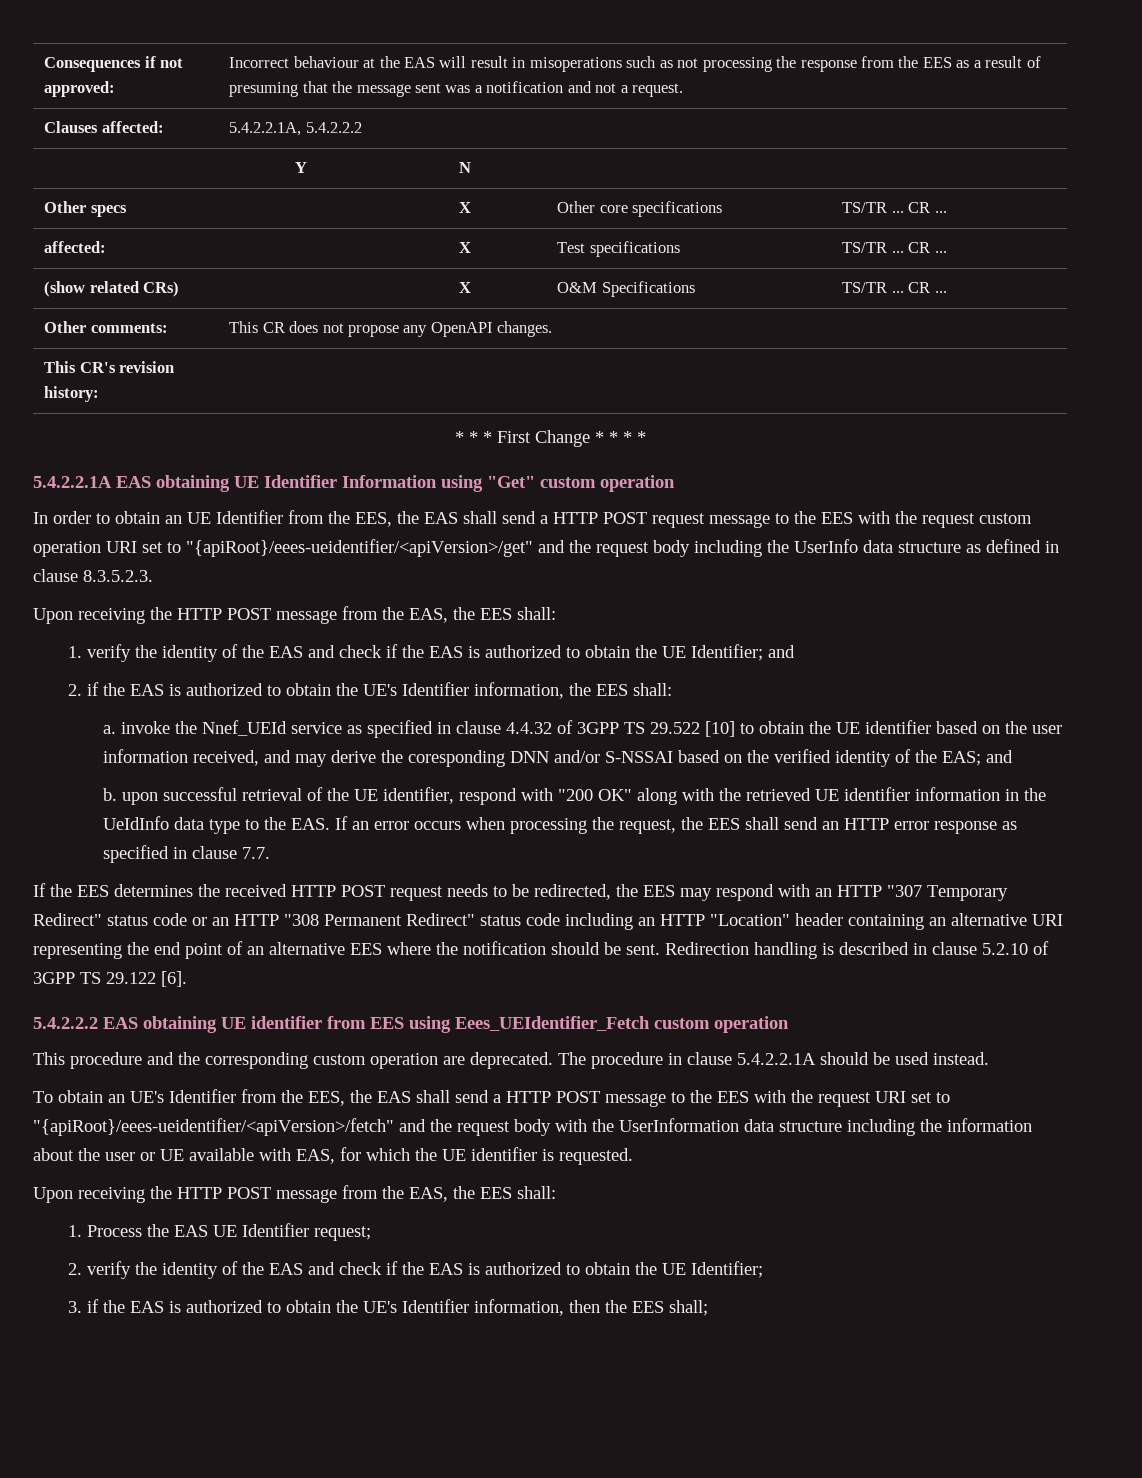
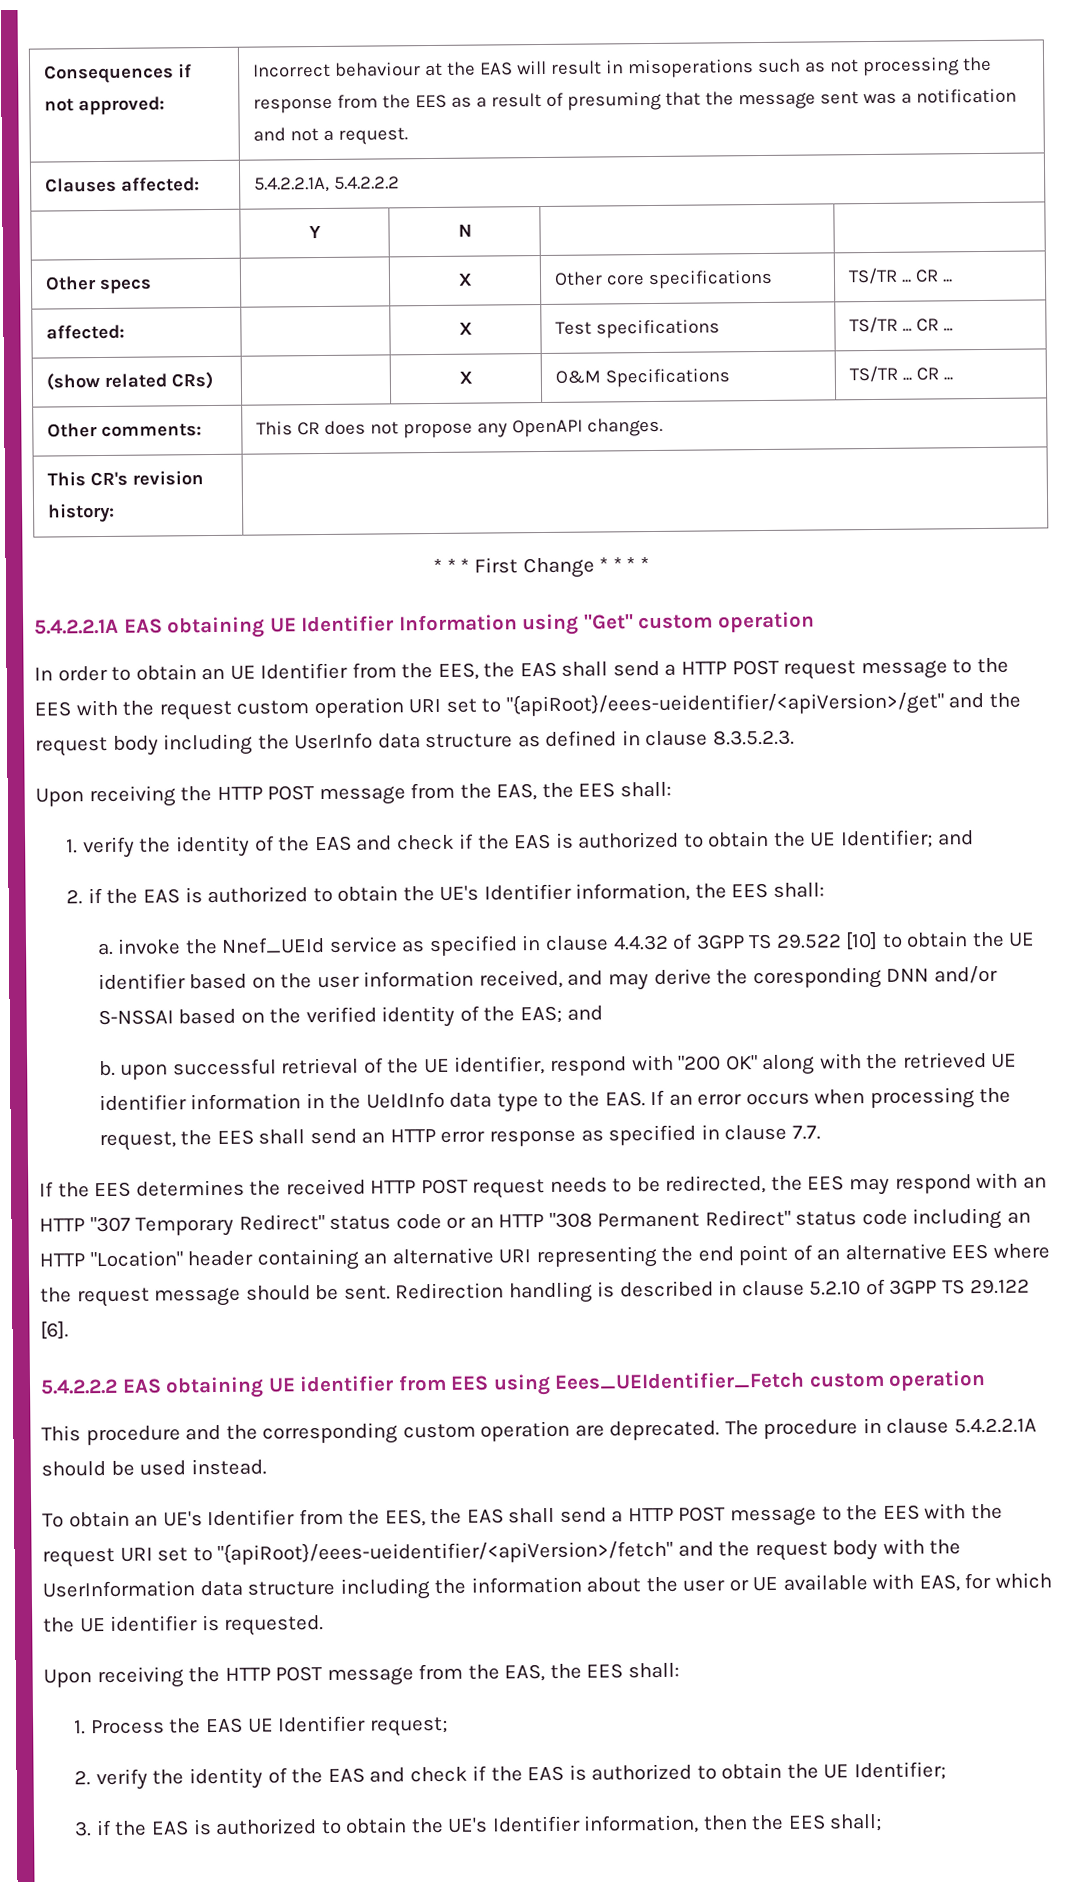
[463,941,546,955] notification -> [76,1287,242,1308] request message

